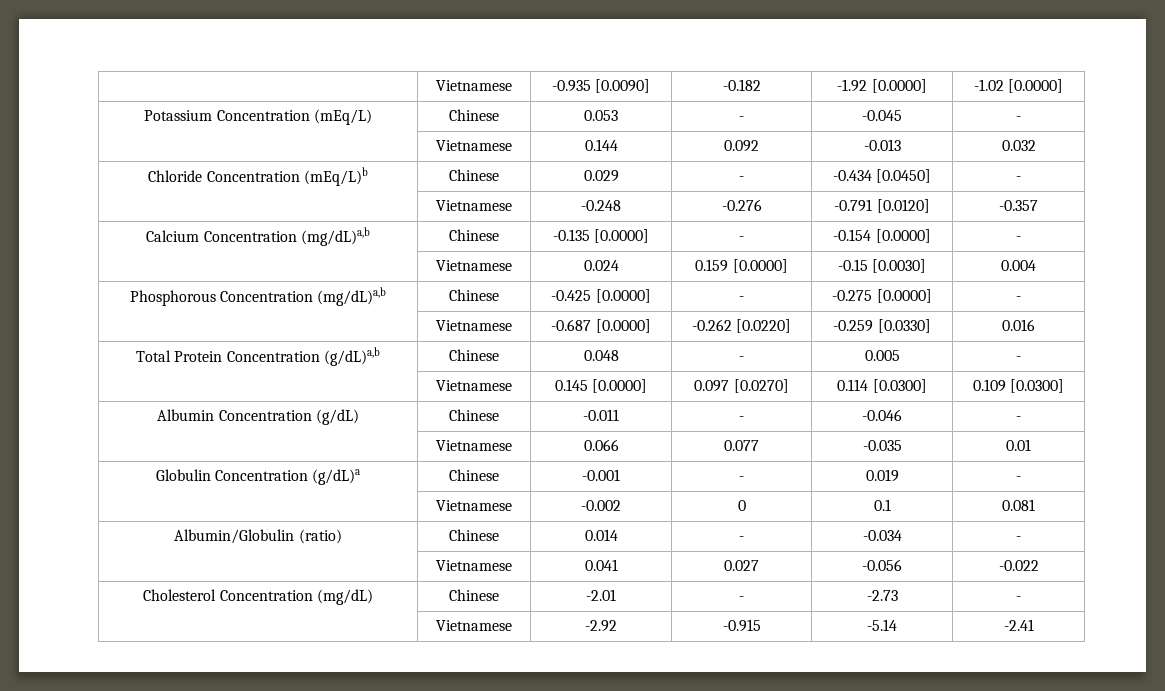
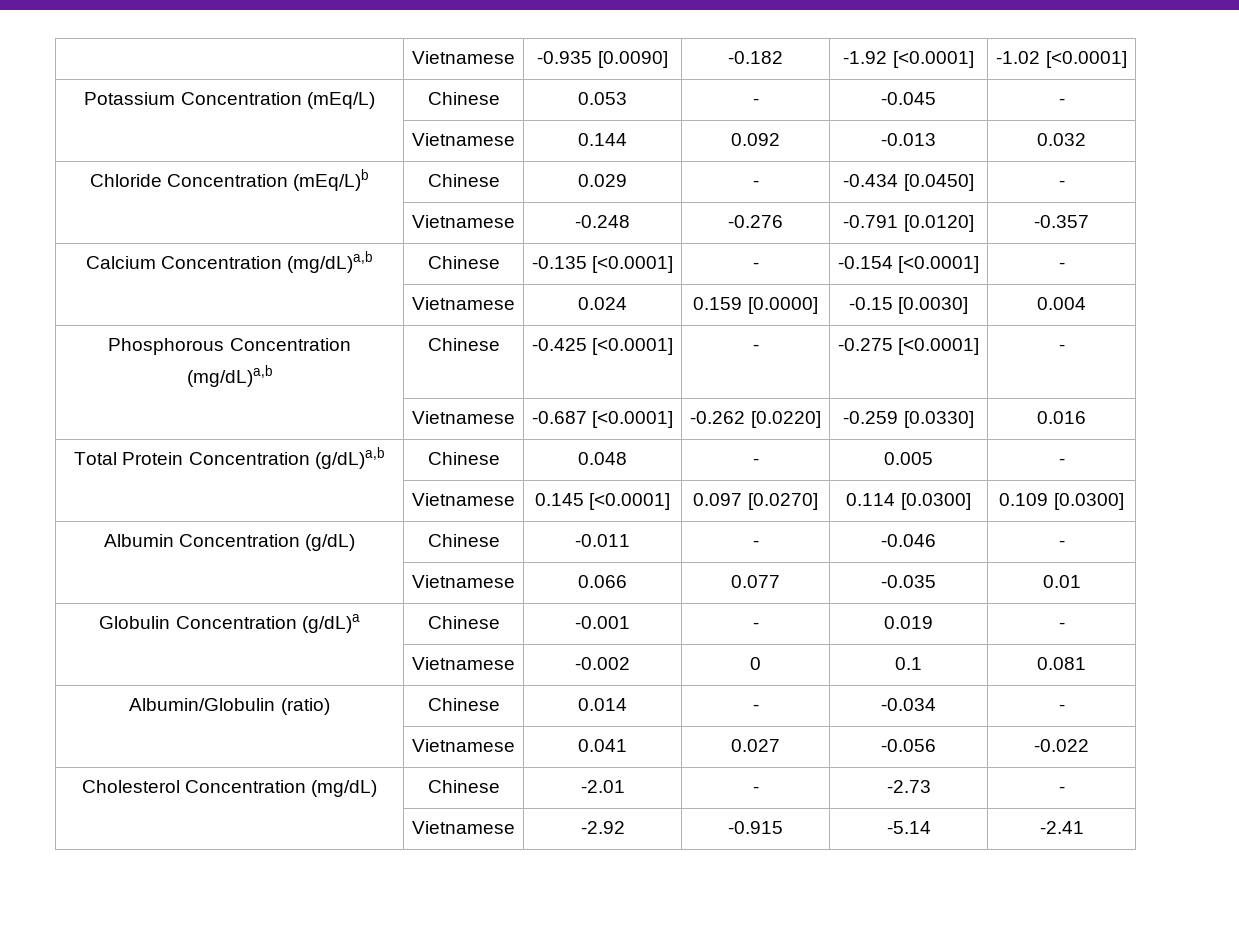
[871,79,927,93] [0.0000] -> [892,51,974,68] [<0.0001]
[1008,79,1064,93] [0.0000] -> [1045,51,1127,68] [<0.0001]
[594,229,650,243] [0.0000] -> [592,256,674,273] [<0.0001]
[875,229,931,243] [0.0000] -> [898,256,980,273] [<0.0001]
[595,289,651,303] [0.0000] -> [592,338,674,355] [<0.0001]
[876,289,932,303] [0.0000] -> [898,338,980,355] [<0.0001]
[595,319,651,333] [0.0000] -> [592,411,674,428] [<0.0001]
[592,379,648,393] [0.0000] -> [589,493,671,510] [<0.0001]

